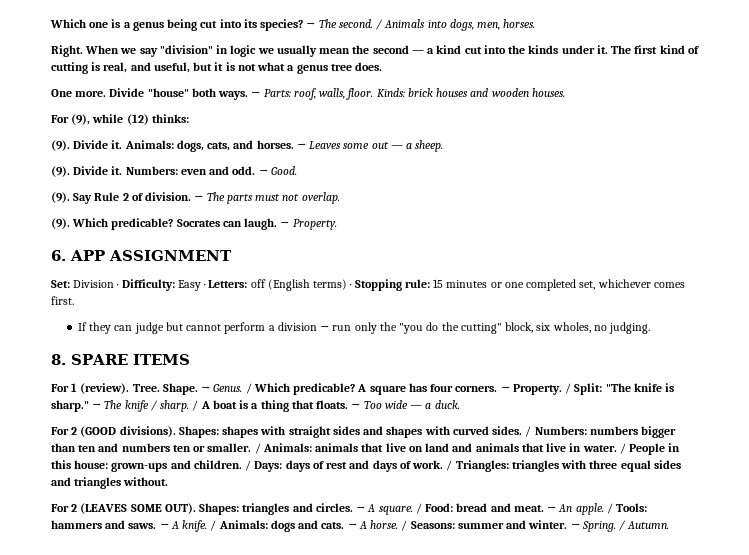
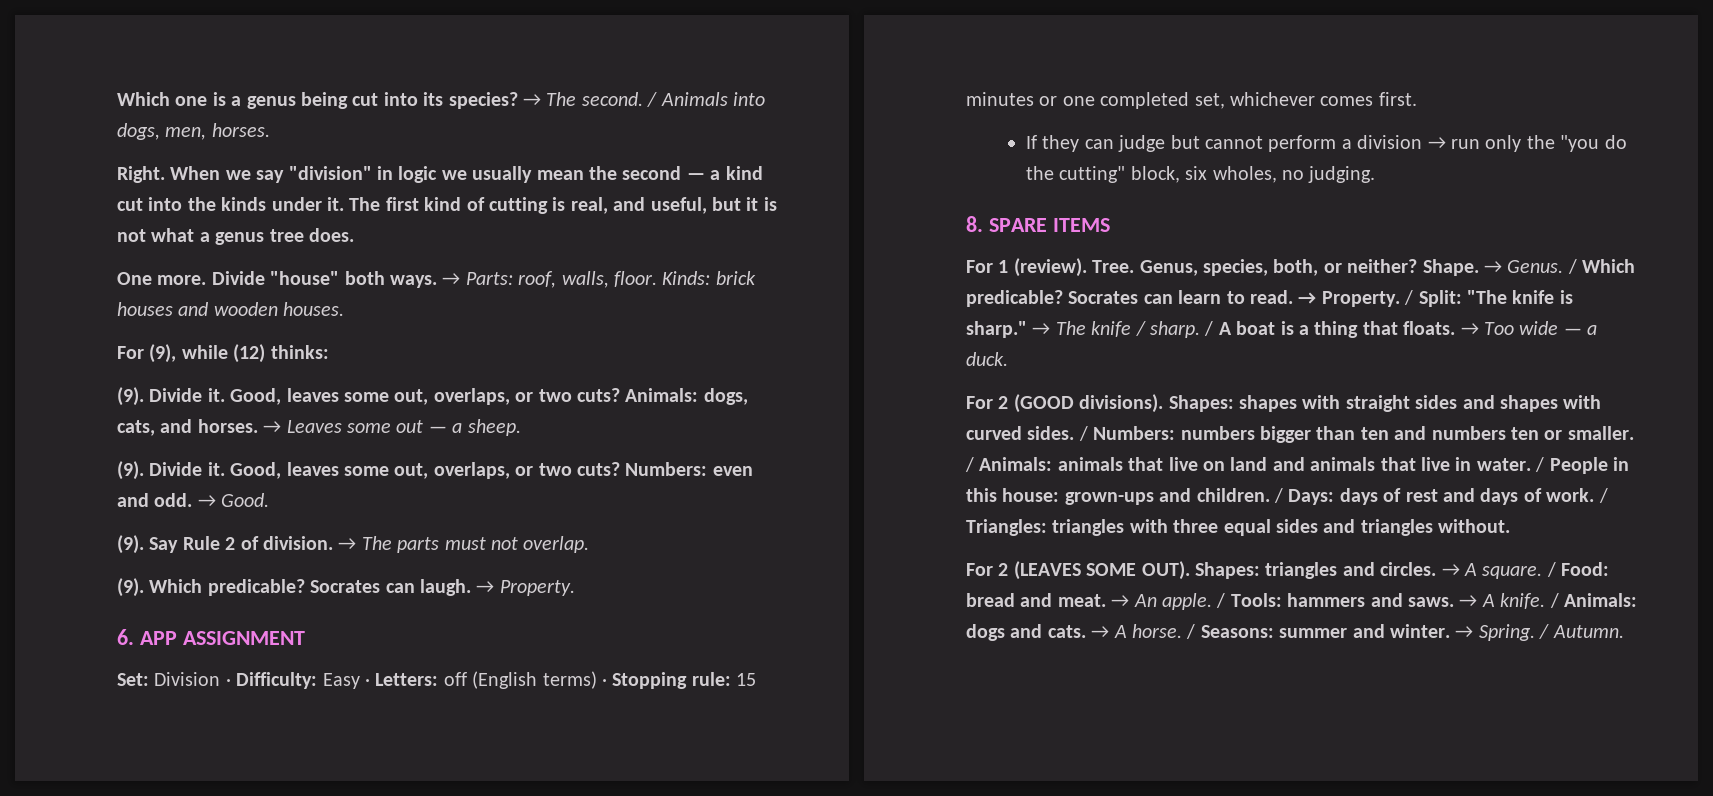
(123, 144) none -> [230,388,620,405] Good, leaves some out, overlaps, or two cuts?
(123, 170) none -> [230,462,620,479] Good, leaves some out, overlaps, or two cuts?
(160, 388) none -> [1139,259,1418,276] Genus, species, both, or neither?
[357,383,498,395] A square has four corners. -> [1068,290,1293,304] Socrates can learn to read.

